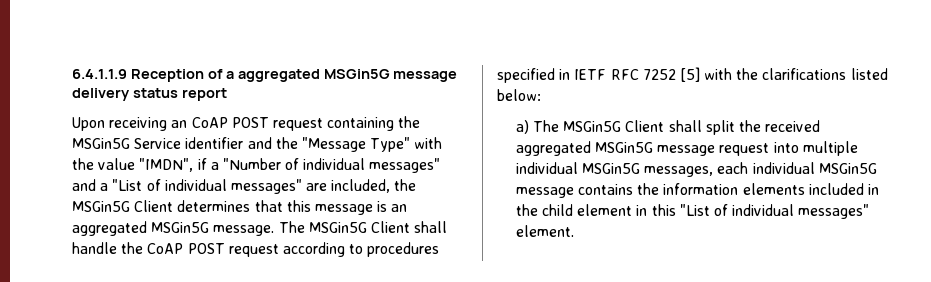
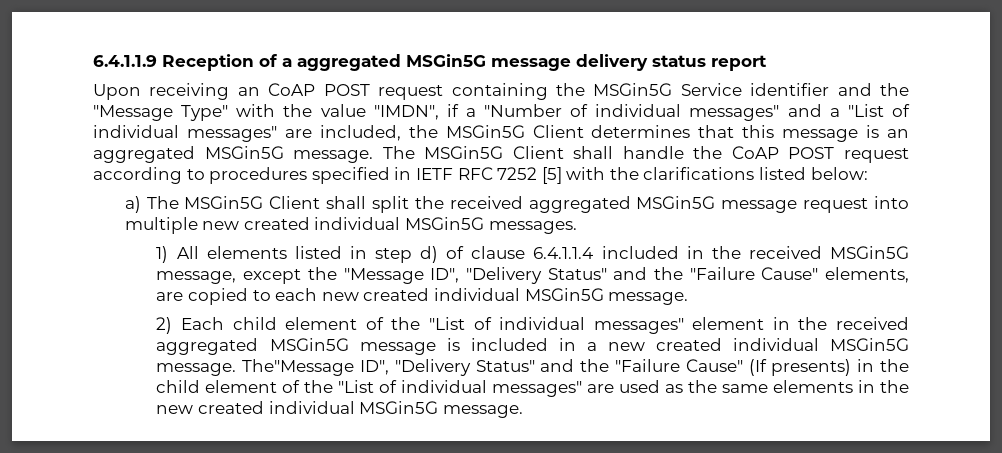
[515,162,877,177] [515,183,864,198] individual MSGin5G messages, each individual MSGin5G message contains the information elements included -> [202,217,577,234] [156,246,910,263] [156,267,910,284] [156,288,689,305] [156,317,909,334] [156,338,909,355] [156,359,852,376] new created individual MSGin5G messages. // 1) All elements listed in step d) of clause 6.4.1.1.4 included in the received MSGin5G message, except the "Message ID", "Delivery Status" and the "Failure Cause" elements, are copied to each new created individual MSGin5G message. // 2) Each child element of the "List of individual messages" element in the received aggregated MSGin5G message is included in a new created individual MSGin5G message. The"Message ID", "Delivery Status" and the "Failure Cause" (If presents)
[636,204,870,219] [515,225,574,237] in this "List of individual messages" element. -> [282,380,909,397] [156,401,523,418] of the "List of individual messages" are used as the same elements in the new created individual MSGin5G message.

